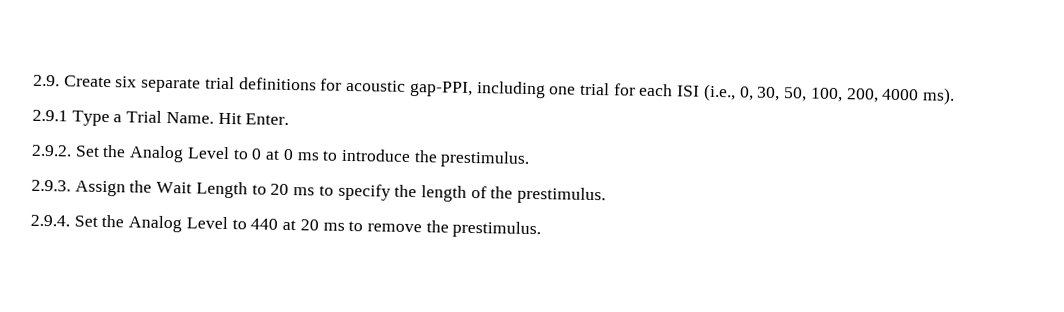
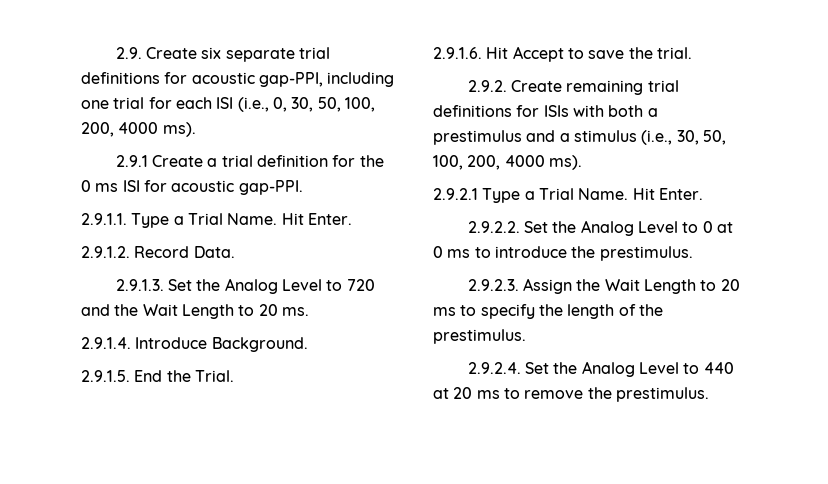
[71,110,290,127] [31,144,72,157] Type a Trial Name. Hit Enter. // 2.9.2. -> [151,155,384,167] [81,180,303,195] [81,213,352,228] [81,246,235,258] [115,278,375,294] [81,304,309,319] [81,337,308,352] [81,370,234,382] [433,46,692,62] [467,80,679,95] [433,105,658,117] [433,130,726,145] [433,155,582,170] [433,188,703,203] [467,221,520,233] Create a trial definition for the 0 ms ISI for acoustic gap-PPI. // 2.9.1.1. Type a Trial Name. Hit Enter. // 2.9.1.2. Record Data. // 2.9.1.3. Set the Analog Level to 720 and the Wait Length to 20 ms. // 2.9.1.4. Introduce Background. // 2.9.1.5. End the Trial. // 2.9.1.6. Hit Accept to save the trial. // 2.9.2. Create remaining trial definitions for ISIs with both a prestimulus and a stimulus (i.e., 30, 50, 100, 200, 4000 ms). // 2.9.2.1 Type a Trial Name. Hit Enter. // 2.9.2.2.
[31,179,71,192] 2.9.3. -> [467,279,519,291] 2.9.2.3.
[30,214,70,227] 2.9.4. -> [467,362,521,374] 2.9.2.4.

